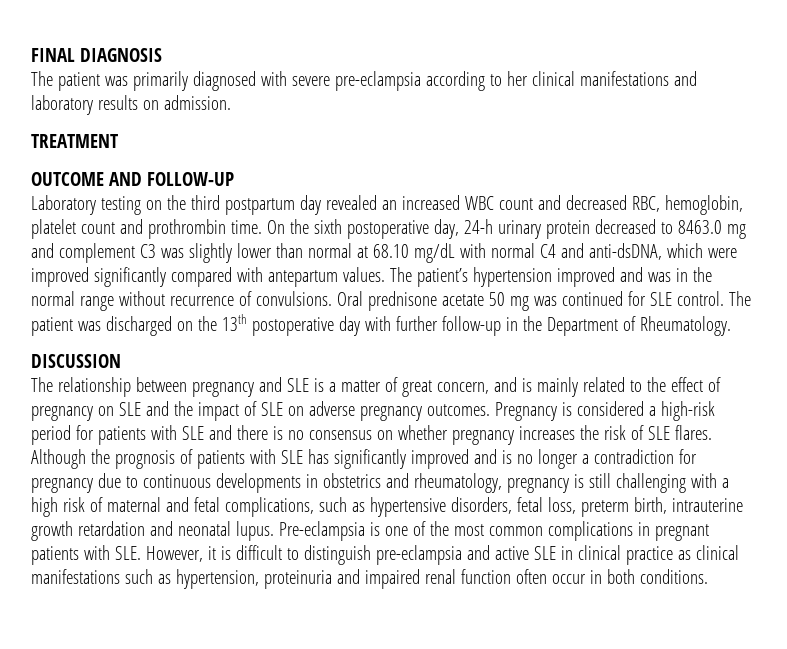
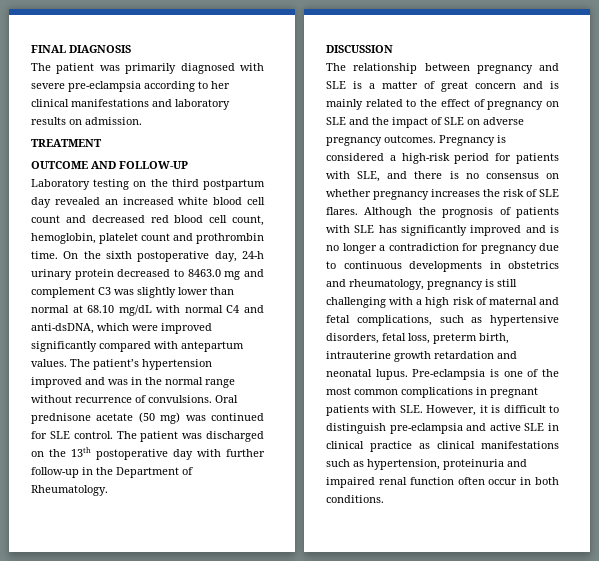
[464,195,660,212] WBC count and decreased RBC, -> [178,197,265,205] [31,215,264,226] white blood cell count and decreased red blood cell count,
[488,292,529,311] 50 mg -> [138,412,181,424] (50 mg)
[436,382,489,394] concern, -> [475,83,516,89] concern
[181,426,204,440] SLE -> [357,171,381,182] SLE,

